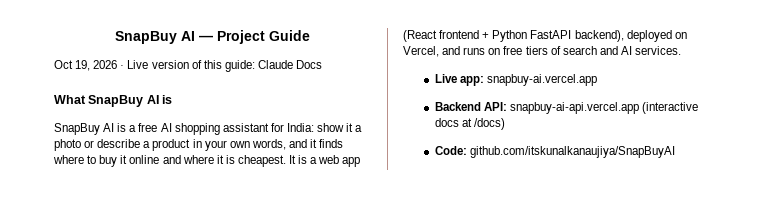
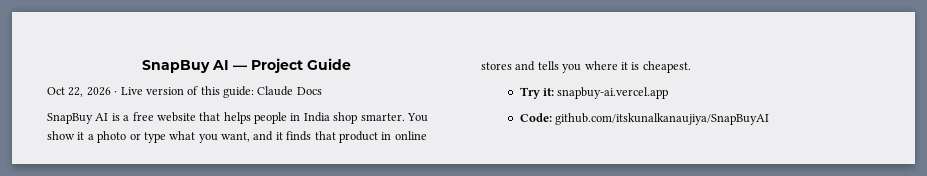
[75,60,91,71] 19, -> [68,87,84,97] 22,
[54,95,173,107] // What SnapBuy AI is -> (322, 91) none
[160,123,314,135] AI shopping assistant for India: -> [156,112,428,124] website that helps people in India shop smarter. You
[97,139,344,151] [53,155,361,167] [403,30,687,42] [403,46,682,57] [434,74,597,86] [434,102,699,114] [434,118,505,130] describe a product in your own words, and it finds where to buy it online and where it is cheapest. It is a web app (React frontend + Python FastAPI backend), deployed on Vercel, and runs on free tiers of search and AI services. // Live app: snapbuy-ai.vercel.app // Backend API: snapbuy-ai-api.vercel.app (interactive docs at /docs) -> [143,131,427,143] [481,61,691,73] [519,87,669,99] type what you want, and it finds that product in online stores and tells you where it is cheapest. // Try it: snapbuy-ai.vercel.app

